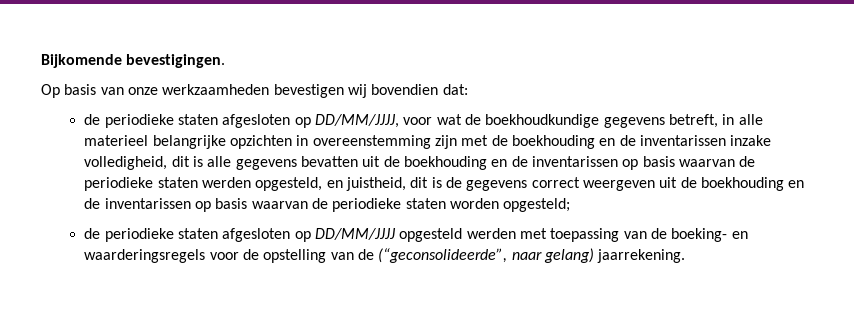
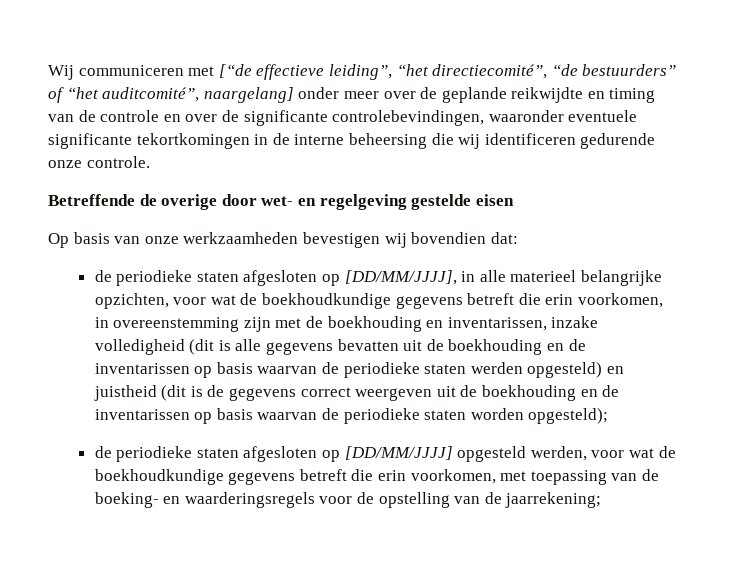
[41,54,226,68] Bijkomende bevestigingen. -> [48,64,677,80] [48,87,656,103] [48,110,638,126] [48,133,656,149] [48,156,150,168] [48,194,514,210] Wij communiceren met [“de effectieve leiding”, “het directiecomité”, “de bestuurders” of “het auditcomité”, naargelang] onder meer over de geplande reikwijdte en timing van de controle en over de significante controlebevindingen, waaronder eventuele significante tekortkomingen in de interne beheersing die wij identificeren gedurende onze controle. // Betreffende de overige door wet- en regelgeving gestelde eisen
[314,114,763,128] [84,135,293,149] DD/MM/JJJJ, voor wat de boekhoudkundige gegevens betreft, in alle materieel belangrijke opzichten -> [344,270,662,286] [94,293,663,309] [DD/MM/JJJJ], in alle materieel belangrijke opzichten, voor wat de boekhoudkundige gegevens betreft die erin voorkomen,
[619,135,772,146] [84,156,190,170] de inventarissen inzake volledigheid, dit -> [447,316,599,331] [94,339,215,355] inventarissen, inzake volledigheid (dit
[255,177,429,191] opgesteld, en juistheid, dit -> [527,362,624,378] [93,385,187,401] opgesteld) en juistheid (dit
[503,198,571,212] [84,228,516,242] opgesteld; // de periodieke staten afgesloten op DD/MM/JJJJ opgesteld werden -> [528,408,609,424] [94,446,676,462] [94,469,496,485] opgesteld); // de periodieke staten afgesloten op [DD/MM/JJJJ] opgesteld werden, voor wat de boekhoudkundige gegevens betreft die erin voorkomen,
[378,248,686,263] (“geconsolideerde”, naar gelang) jaarrekening. -> [505,492,602,508] jaarrekening;

